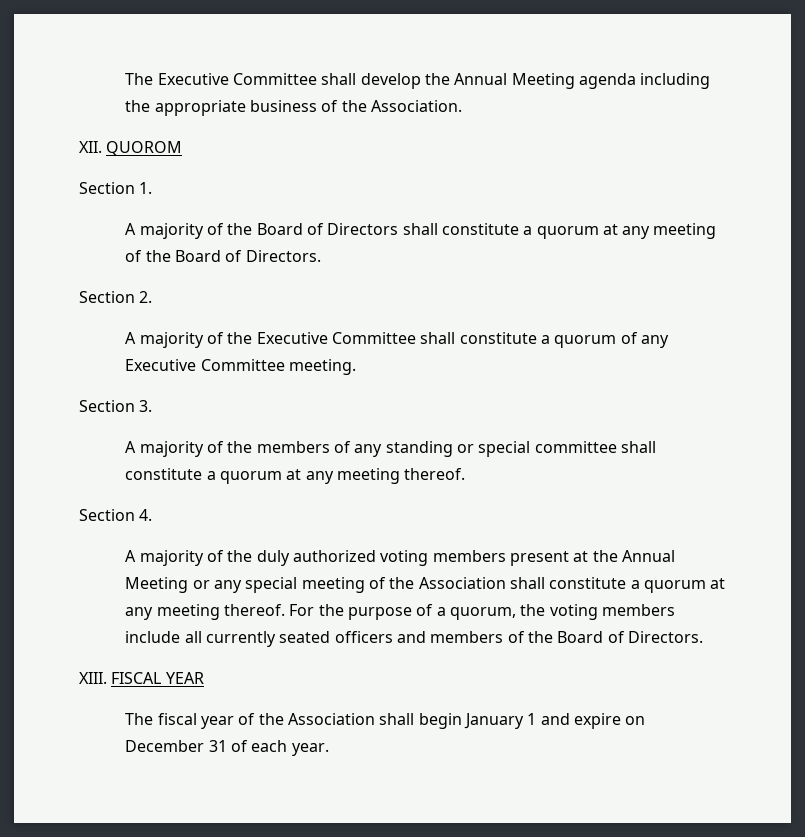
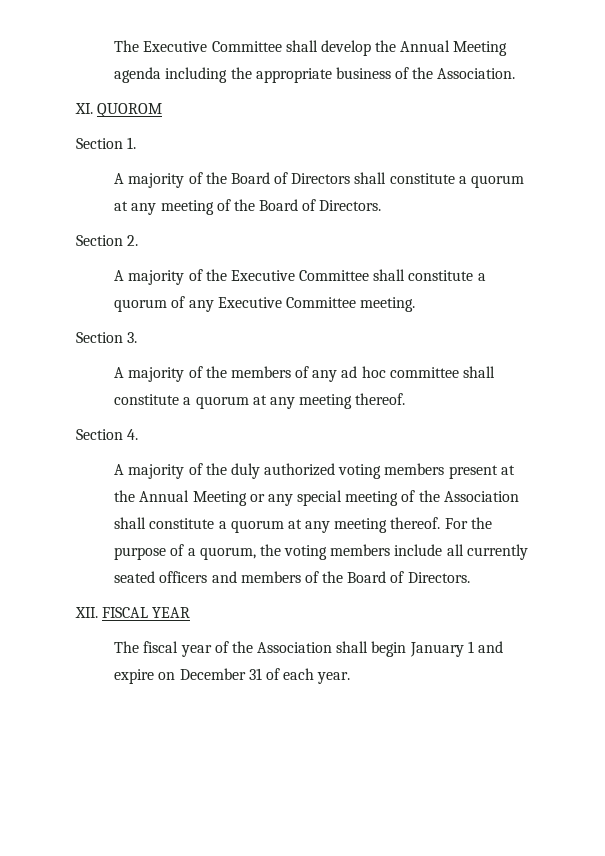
[79,141,102,153] XII. -> [75,103,93,114] XI.
[385,441,531,457] standing or special -> [341,366,386,378] ad hoc
[79,672,107,684] XIII. -> [75,607,98,618] XII.

